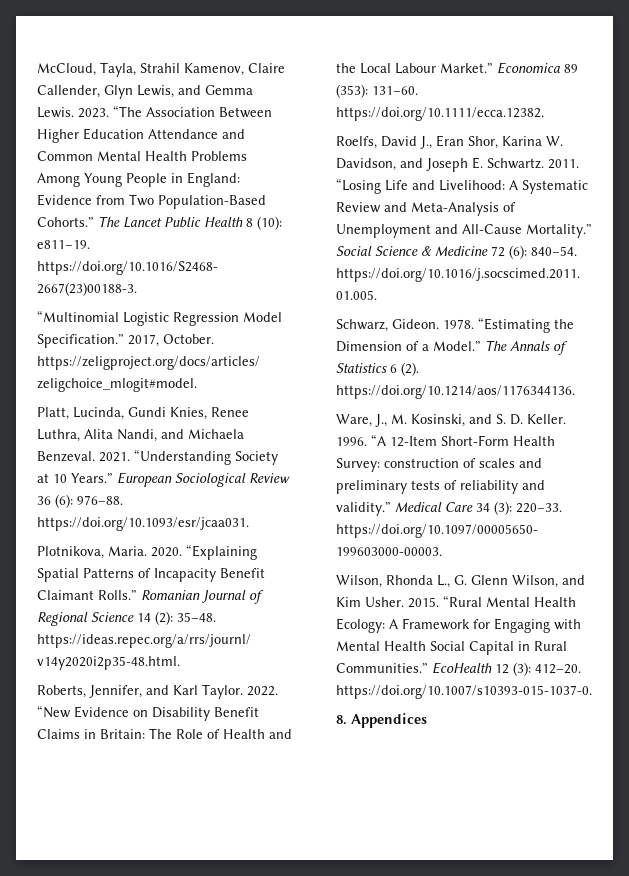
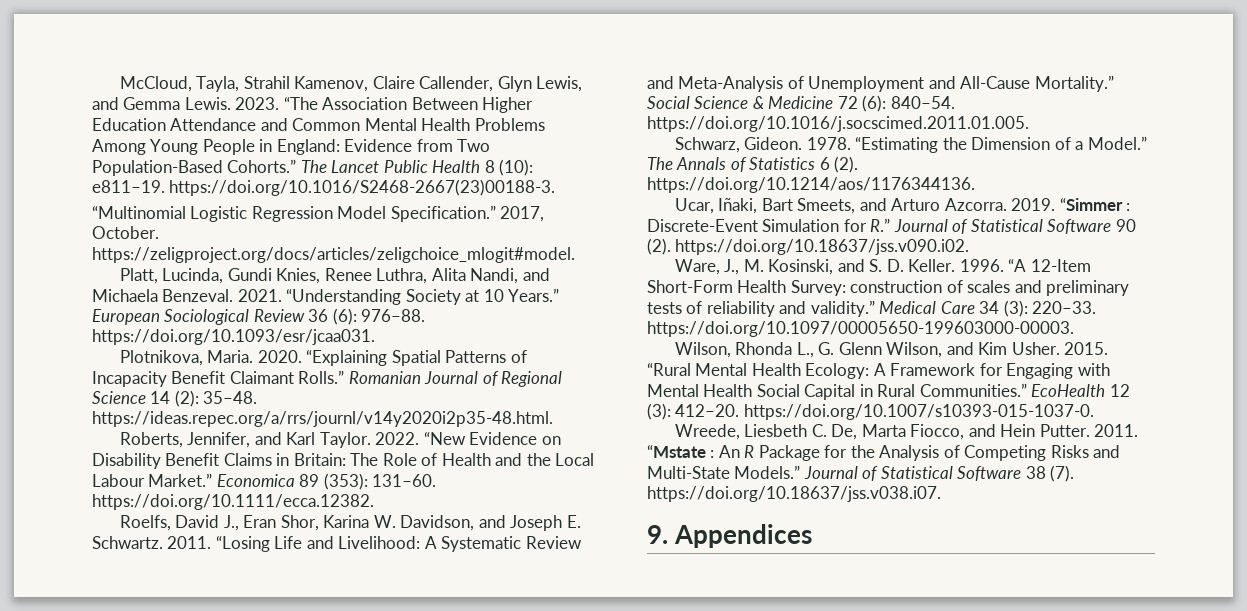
(575, 392) none -> [674,198,1131,214] [647,218,1136,234] [647,238,970,255] // Ucar, Iñaki, Bart Smeets, and Arturo Azcorra. 2019. “Simmer : Discrete-Event Simulation for R.” Journal of Statistical Software 90 (2). https://doi.org/10.18637/jss.v090.i02.
[336,715,347,725] 8. -> [674,424,1139,440] [647,445,1121,461] [647,465,1075,482] [647,486,941,502] [647,525,668,544] Wreede, Liesbeth C. De, Marta Fiocco, and Hein Putter. 2011. “Mstate : An R Package for the Analysis of Competing Risks and Multi-State Models.” Journal of Statistical Software 38 (7). https://doi.org/10.18637/jss.v038.i07. // 9.

